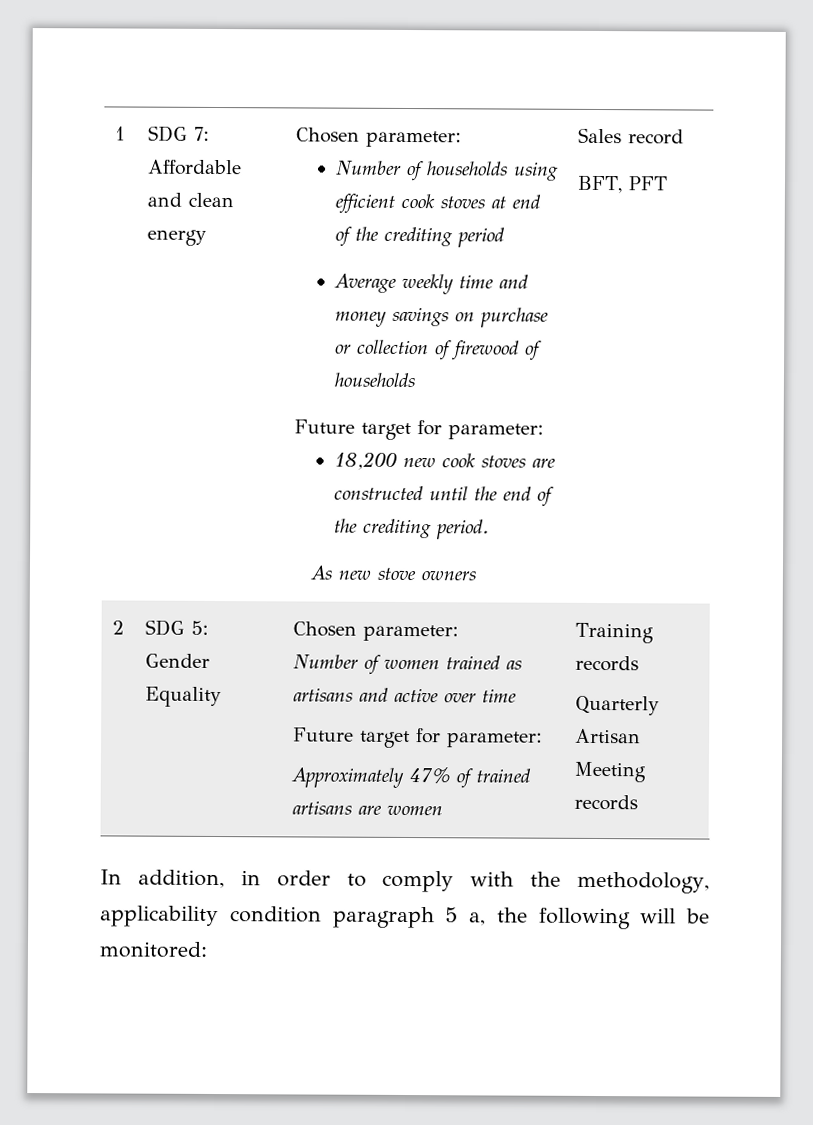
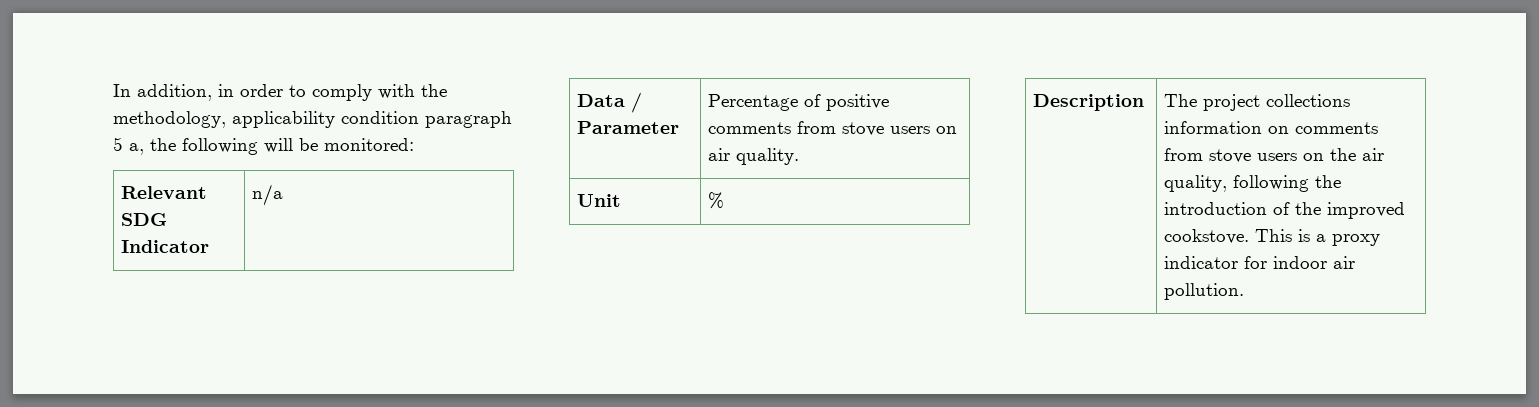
[114,126,125,141] [147,125,210,142] [147,159,242,176] [146,192,234,208] [146,229,207,246] [295,127,462,148] [335,160,559,182] [334,193,541,214] [334,226,505,248] [333,273,529,295] [334,306,549,328] [334,339,542,361] [333,372,415,388] [293,419,544,441] [333,451,556,470] [333,485,554,507] [333,518,490,540] [310,565,477,581] [577,127,684,145] [576,175,668,194] [111,620,124,635] [144,619,209,636] [144,653,210,668] [144,686,222,708] [292,621,459,642] [292,654,522,675] [292,687,517,703] [292,727,543,749] [290,767,531,789] [291,800,443,816] [574,622,654,644] [574,655,639,672] [574,695,660,716] [574,728,641,744] [573,761,646,783] [573,794,638,811] 1 | SDG 7: Affordable and clean energy | Chosen parameter: // Number of households using efficient cook stoves at end of the crediting period // Average weekly time and money savings on purchase or collection of firewood of households // Future target for parameter: // 18,200 new cook stoves are constructed until the end of the crediting period. // As new stove owners | Sales record // BFT, PFT // 2 | SDG 5: Gender Equality | Chosen parameter: // Number of women trained as artisans and active over time // Future target for parameter: // Approximately 47% of trained artisans are women | Training records // Quarterly Artisan Meeting records // -> (113, 90) none
(208, 949) none -> [121,186,208,199] [121,213,168,226] [121,240,210,253] [252,184,284,206] [577,92,643,113] [577,121,680,134] [708,94,890,111] [708,121,958,136] [708,148,800,165] [577,194,622,207] [708,192,725,209] [1033,94,1145,111] [1164,94,1351,111] [1164,121,1379,134] [1164,148,1385,163] [1164,175,1342,192] [1164,202,1406,219] [1164,229,1381,246] [1164,256,1356,269] [1164,283,1245,300] // Relevant SDG Indicator | n/a // Data / Parameter | Percentage of positive comments from stove users on air quality. // Unit | % // Description | The project collections information on comments from stove users on the air quality, following the introduction of the improved cookstove. This is a proxy indicator for indoor air pollution.

